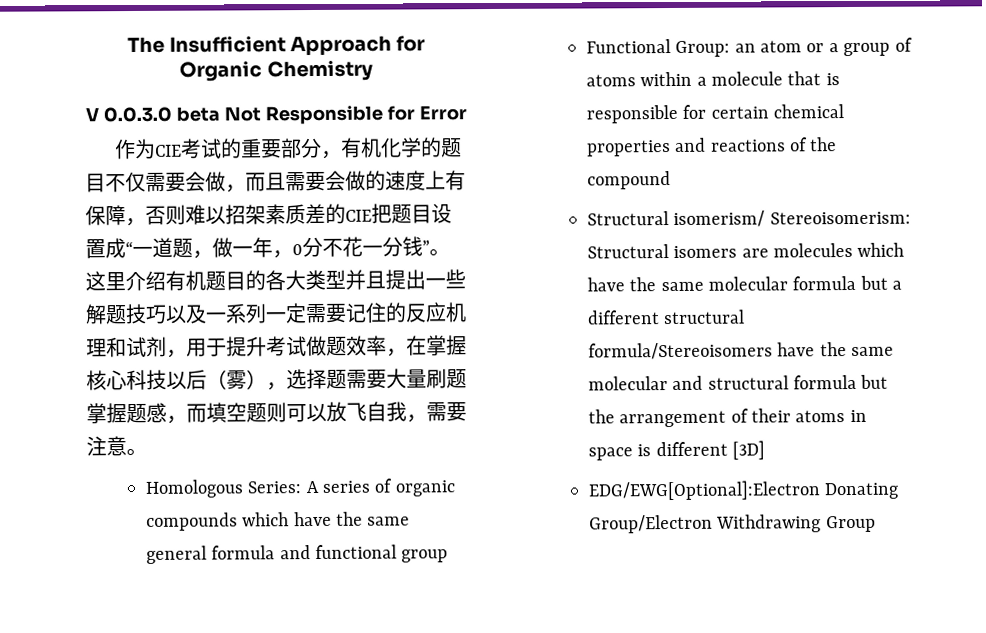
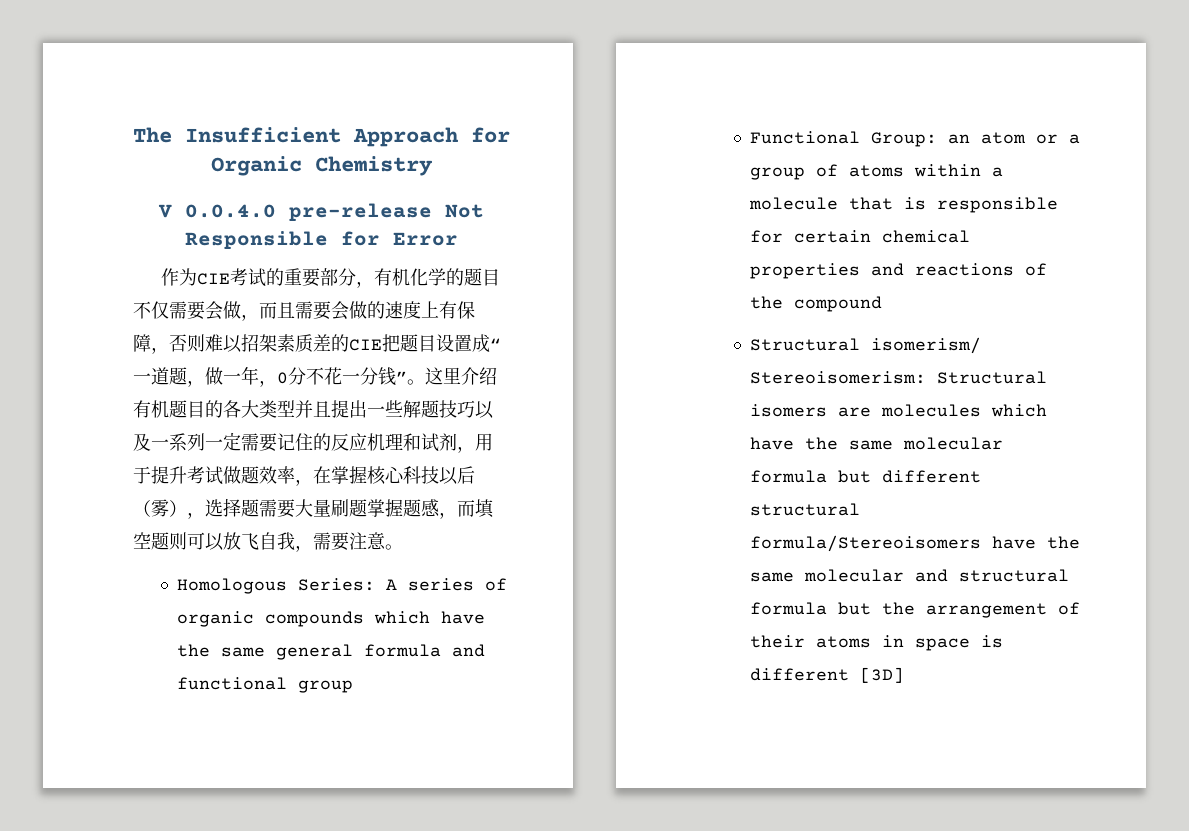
[103,106,221,123] 0.0.3.0 beta -> [185,203,432,221] 0.0.4.0 pre-release
[892,280,903,290] a -> (872, 476) none
[587,480,900,501] [588,514,876,534] // EDG/EWG[Optional]:Electron Donating Group/Electron Withdrawing Group -> (905, 675) none

